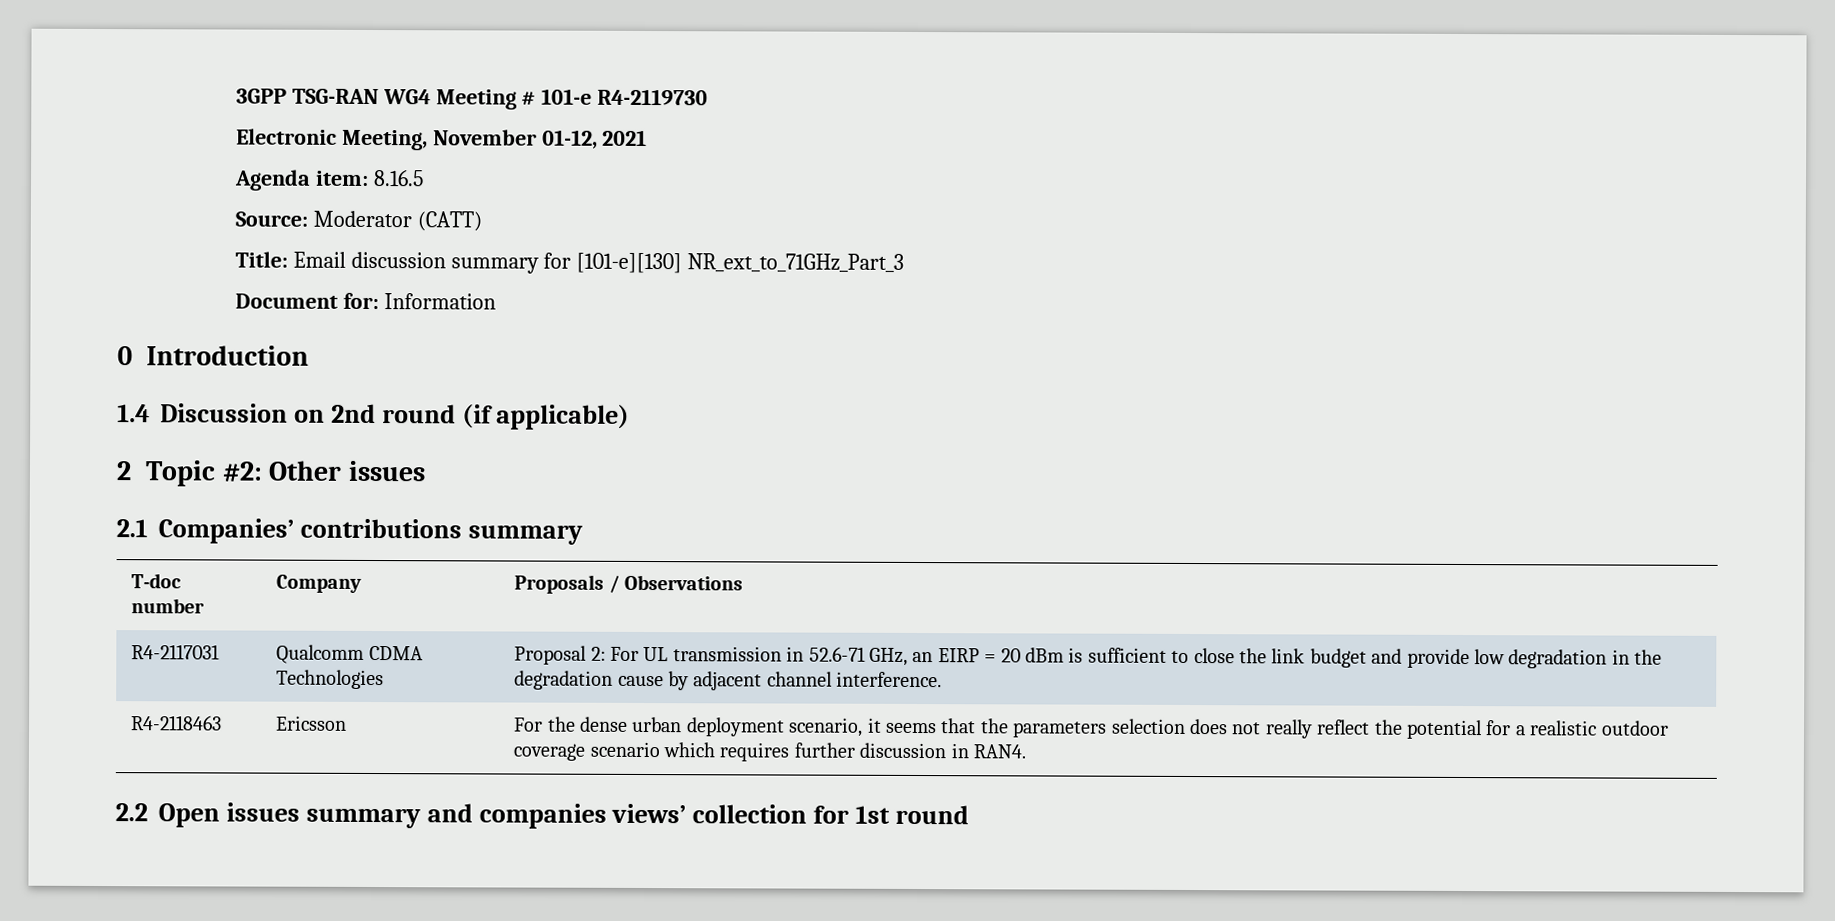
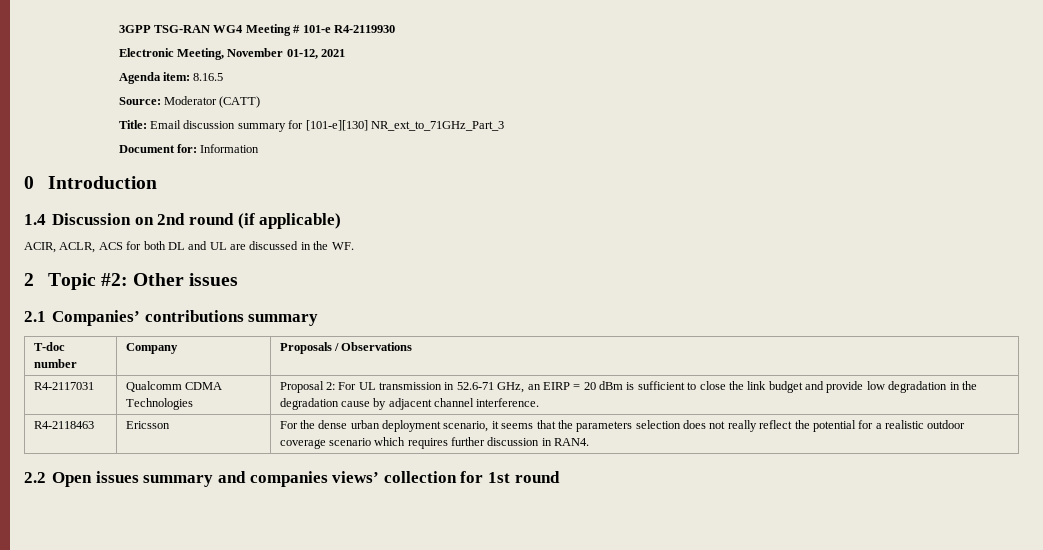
[597,88,709,106] R4-2119730 -> [333,25,395,33] R4-2119930
(631, 417) none -> [24,241,354,253] // ACIR, ACLR, ACS for both DL and UL are discussed in the WF.

